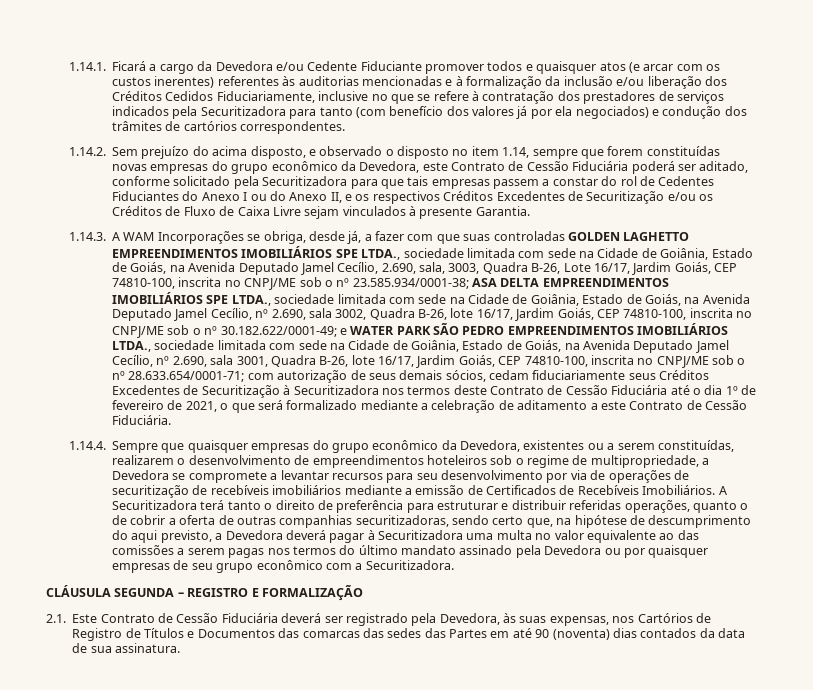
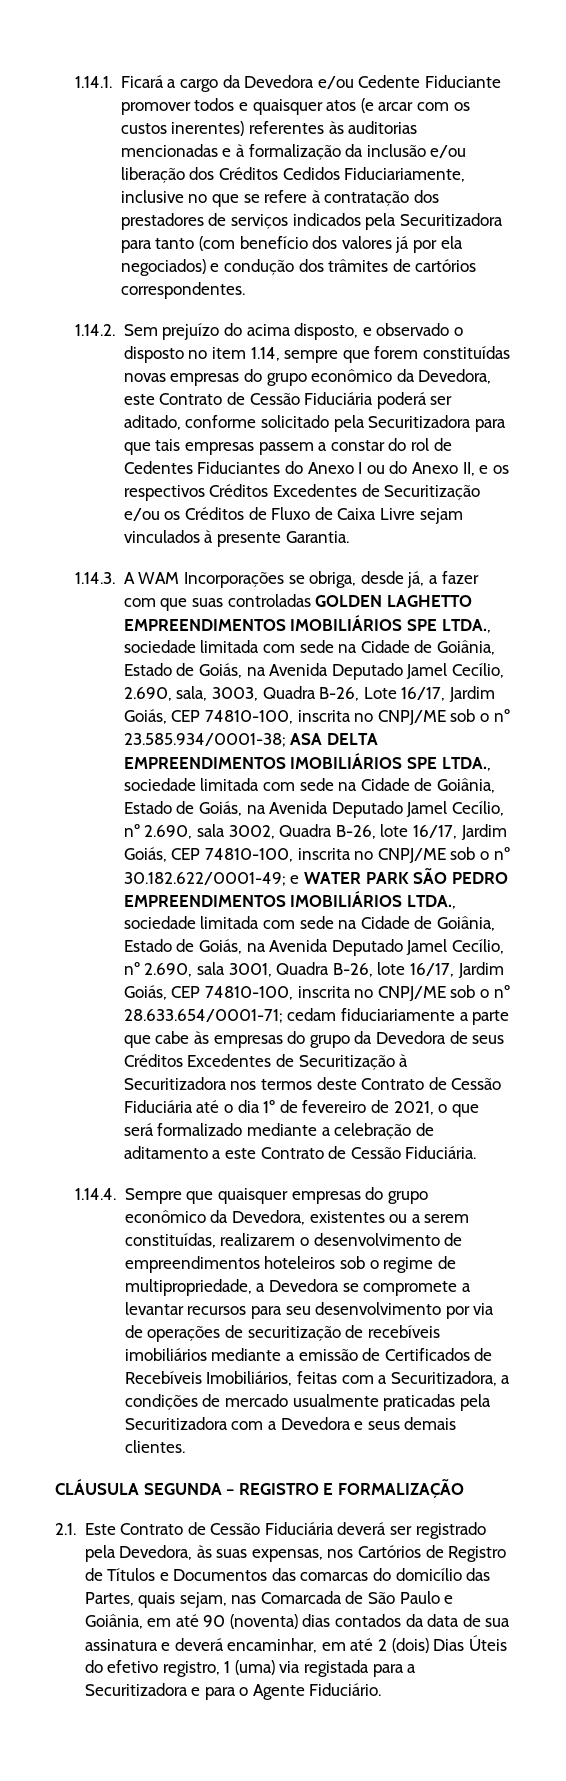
[247,370,626,383] com autorização de seus demais sócios, cedam fiduciariamente -> [287,1008,510,1025] [123,1031,468,1048] cedam fiduciariamente a parte que cabe às empresas do grupo da Devedora de
[642,485,727,495] [112,500,749,513] [112,515,752,528] [112,530,699,543] [112,545,709,558] [112,560,454,573] Imobiliários. A Securitizadora terá tanto o direito de preferência para estruturar e distribuir referidas operações, quanto o de cobrir a oferta de outras companhias securitizadoras, sendo certo que, na hipótese de descumprimento do aqui previsto, a Devedora deverá pagar à Securitizadora uma multa no valor equivalente ao das comissões a serem pagas nos termos do último mandato assinado pela Devedora ou por quaisquer empresas de seu grupo econômico com a Securitizadora. -> [206,1371,511,1386] [124,1394,491,1411] [124,1417,457,1430] [124,1440,185,1453] Imobiliários, feitas com a Securitizadora, a condições de mercado usualmente praticadas pela Securitizadora com a Devedora e seus demais clientes.
[362,628,487,638] das sedes das Partes -> [373,1568,491,1581] [84,1591,454,1608] [84,1614,143,1629] do domicílio das Partes, quais sejam, nas Comarcada de São Paulo e Goiânia,
[115,643,180,653] assinatura. -> [84,1635,507,1653] [84,1660,417,1677] [84,1683,382,1700] assinatura e deverá encaminhar, em até 2 (dois) Dias Úteis do efetivo registro, 1 (uma) via registada para a Securitizadora e para o Agente Fiduciário.

